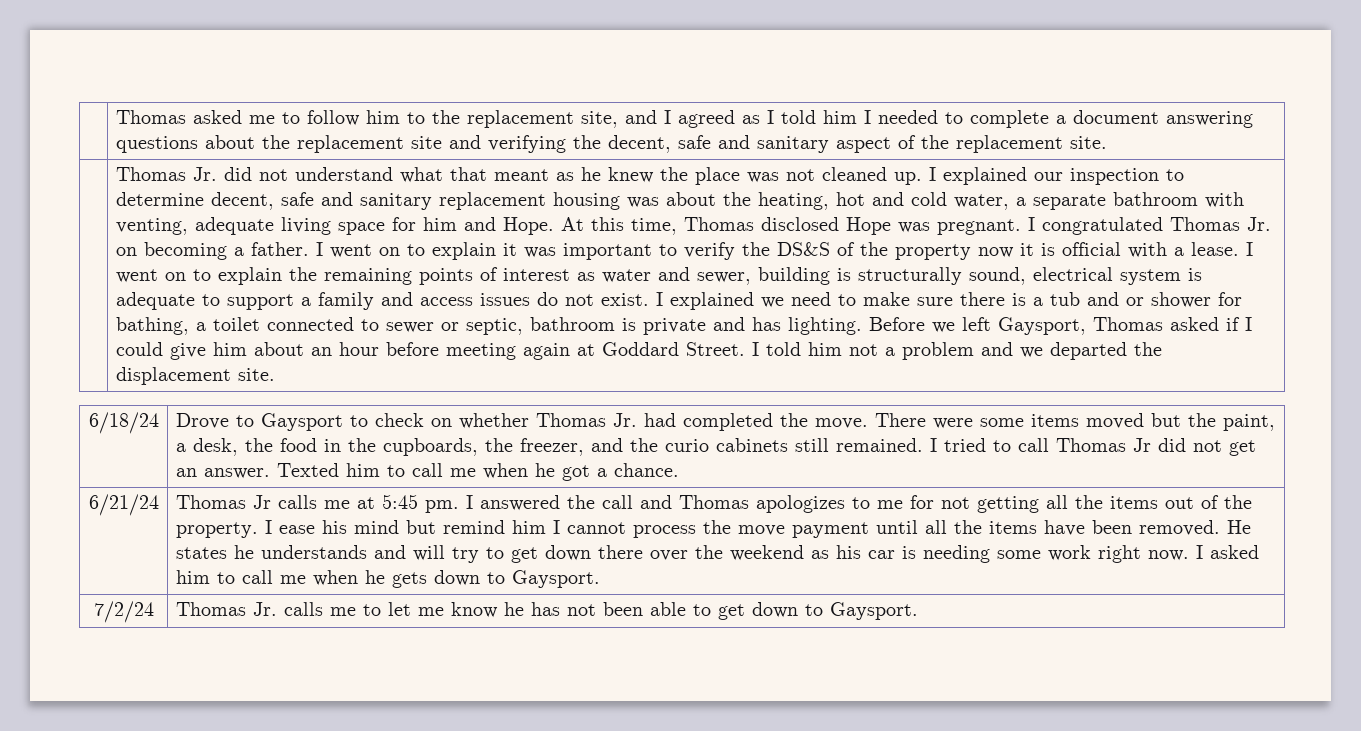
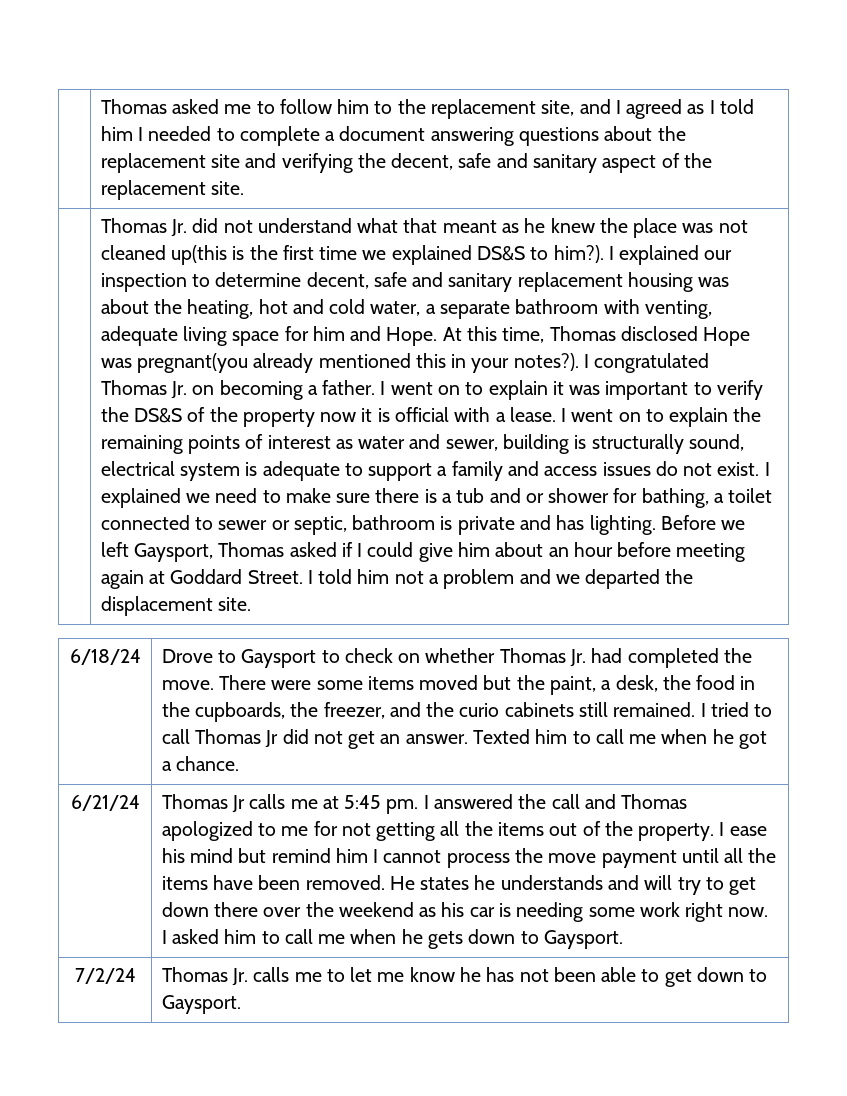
[893,172,922,185] up. -> [171,245,604,265] up(this is the first time we explained DS&S to him?).
[936,219,1021,235] pregnant. -> [137,353,579,373] pregnant(you already mentioned this in your notes?).
[755,495,845,513] apologizes -> [161,821,253,841] apologized

